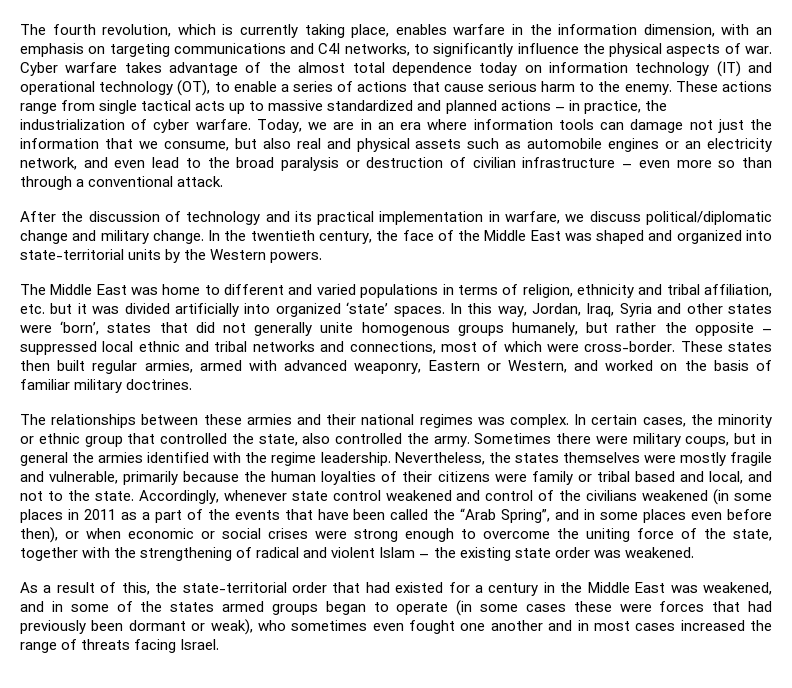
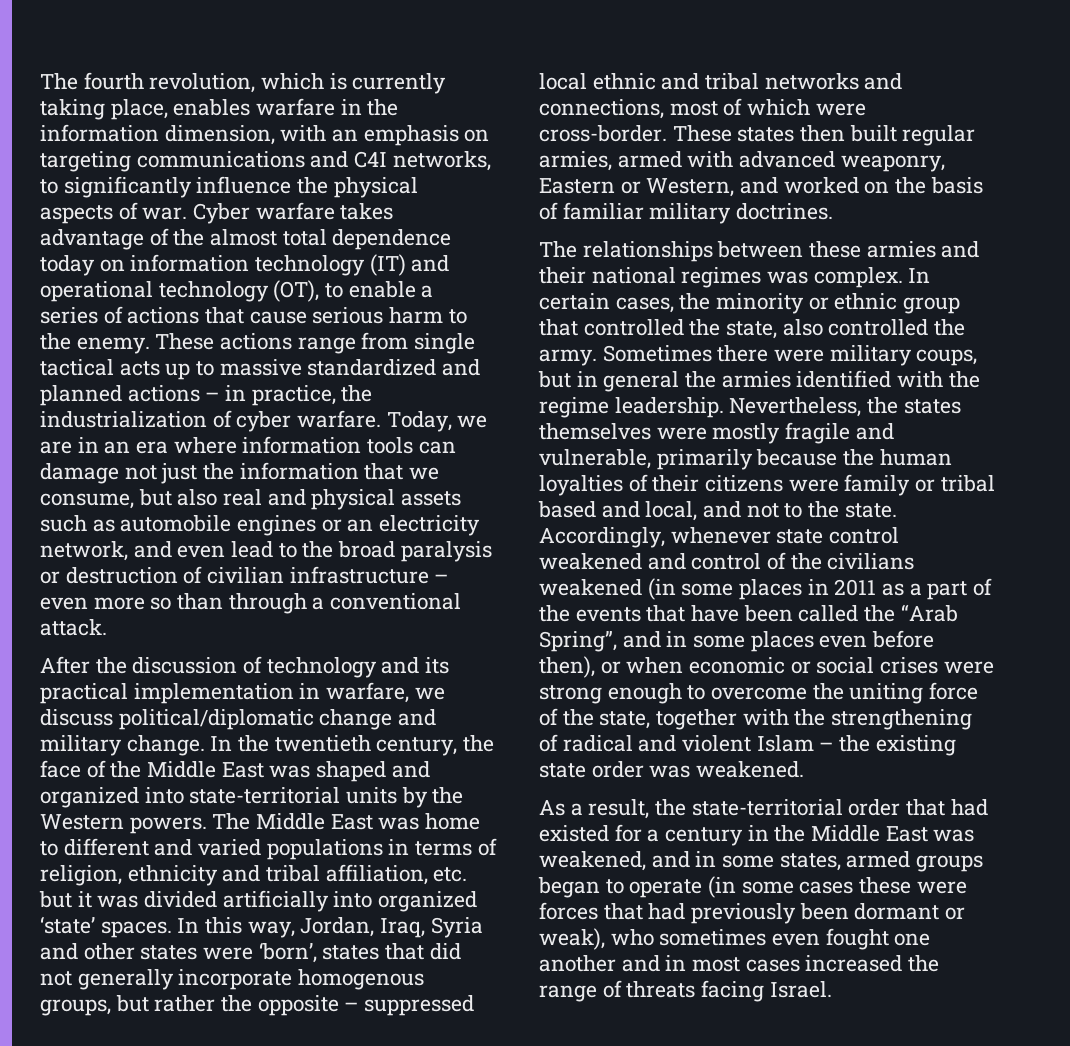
(323, 257) // -> (207, 825) none
[320,322,578,336] unite homogenous groups humanely, -> [178,969,425,990] [40,999,111,1016] incorporate homogenous groups,
[56,582,150,595] result of this, -> [588,799,650,819] result,
[116,601,215,612] of the states -> [779,853,841,871] states,

